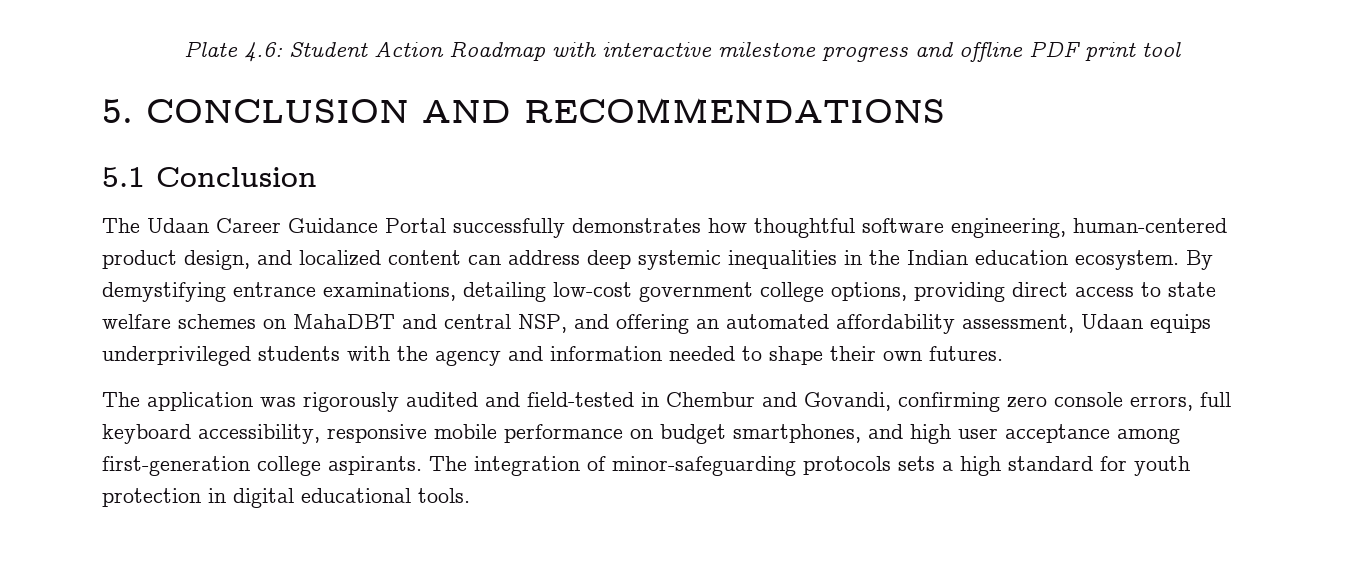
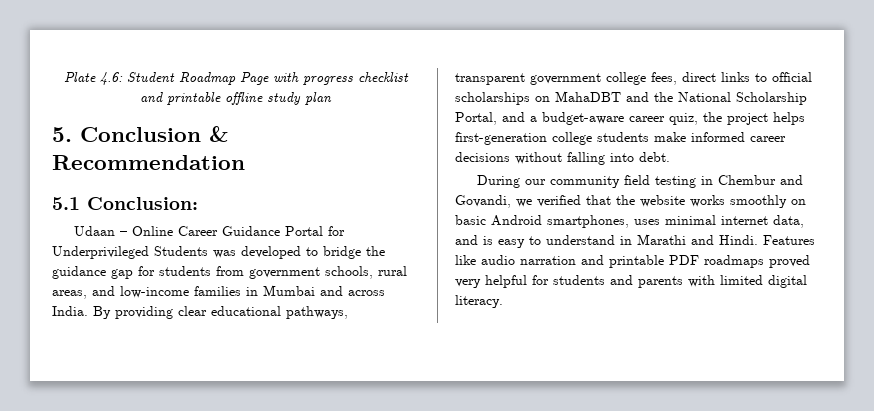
[373,41,1181,62] [102,98,945,123] [102,167,317,187] [102,218,1227,238] [102,250,1213,270] [102,282,1216,302] [102,314,1211,334] [102,346,1003,366] [102,392,1231,412] [102,424,1180,444] [102,456,1190,476] [102,488,470,508] Action Roadmap with interactive milestone progress and offline PDF print tool // 5. CONCLUSION AND RECOMMENDATIONS // 5.1 Conclusion // The Udaan Career Guidance Portal successfully demonstrates how thoughtful software engineering, human-centered product design, and localized content can address deep systemic inequalities in the Indian education ecosystem. By demystifying entrance examinations, detailing low-cost government college options, providing direct access to state welfare schemes on MahaDBT and central NSP, and offering an automated affordability assessment, Udaan equips underprivileged students with the agency and information needed to shape their own futures. // The application was rigorously audited and field-tested in Chembur and Govandi, confirming zero console errors, full keyboard accessibility, responsive mobile performance on budget smartphones, and high user acceptance among first-generation college aspirants. The integration of minor-safeguarding protocols sets a high standard for youth protection in digital educational tools. -> [178,72,409,85] [140,92,332,105] [52,126,229,142] [52,155,245,170] [52,197,198,210] [73,226,345,236] [52,246,385,259] [52,266,407,279] [52,285,385,299] [52,306,348,319] [455,72,812,85] [455,91,807,105] [455,112,805,125] [455,132,786,145] [455,152,670,165] [476,175,803,188] [455,195,806,208] [455,215,804,228] [455,234,815,248] [455,255,810,268] [455,275,807,288] [455,295,503,308] Roadmap Page with progress checklist and printable offline study plan // 5. Conclusion & Recommendation // 5.1 Conclusion: // Udaan – Online Career Guidance Portal for Underprivileged Students was developed to bridge the guidance gap for students from government schools, rural areas, and low-income families in Mumbai and across India. By providing clear educational pathways, transparent government college fees, direct links to official scholarships on MahaDBT and the National Scholarship Portal, and a budget-aware career quiz, the project helps first-generation college students make informed career decisions without falling into debt. // During our community field testing in Chembur and Govandi, we verified that the website works smoothly on basic Android smartphones, uses minimal internet data, and is easy to understand in Marathi and Hindi. Features like audio narration and printable PDF roadmaps proved very helpful for students and parents with limited digital literacy.

